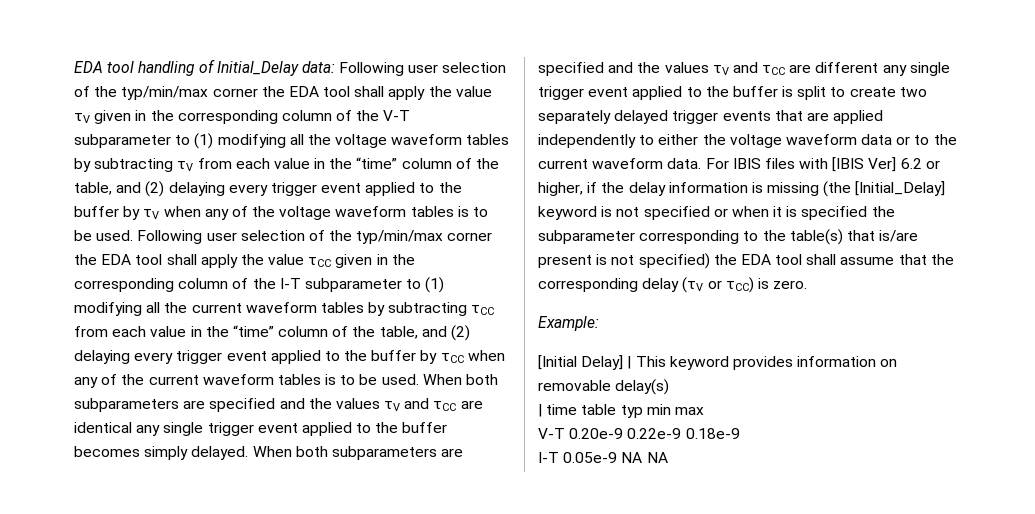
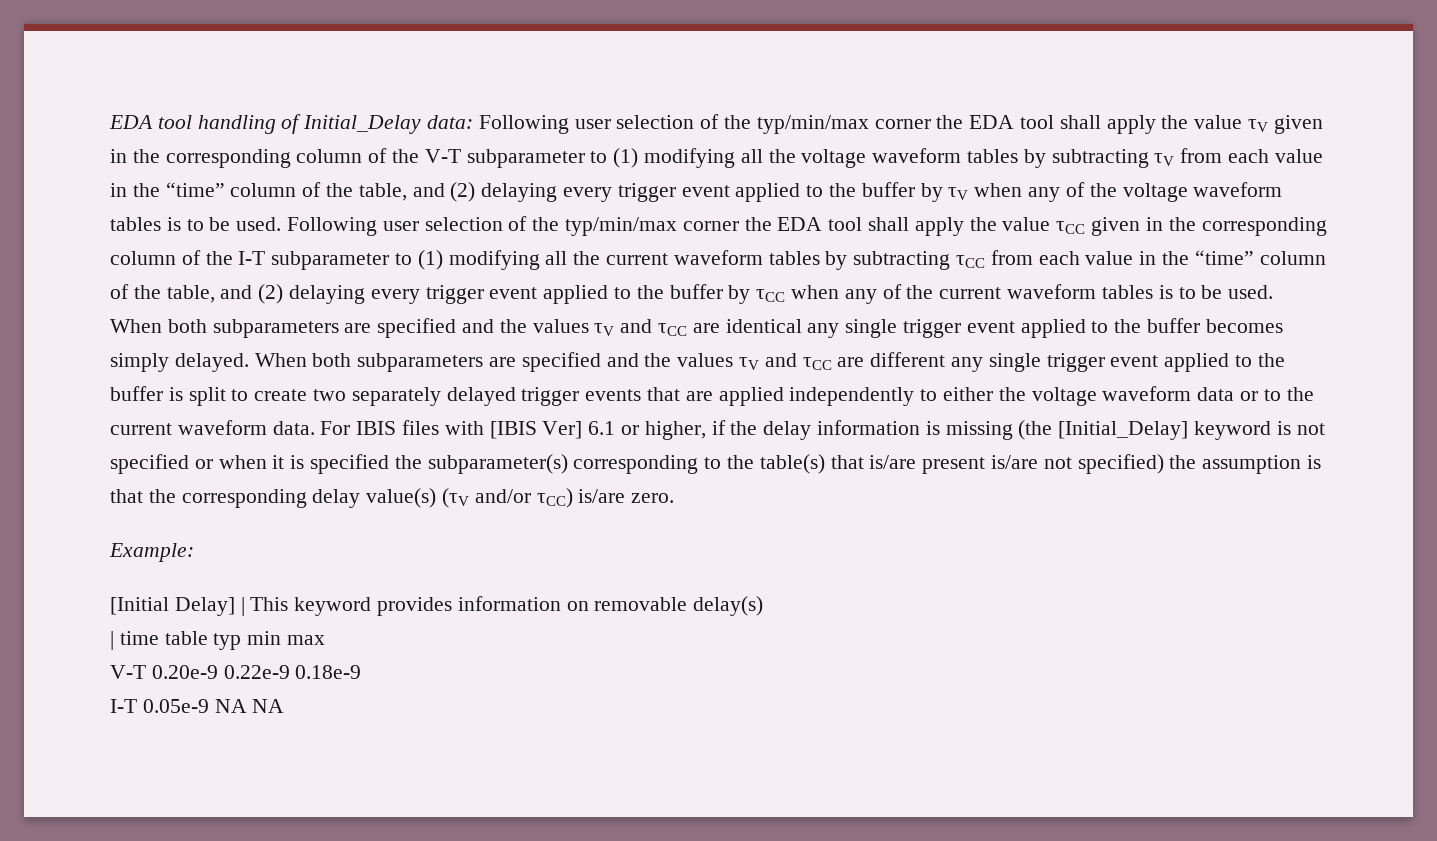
[900,158,922,169] 6.2 -> [588,421,616,435] 6.1
[538,230,635,244] subparameter -> [427,454,568,474] subparameter(s)
[596,254,608,265] is -> [991,455,1039,469] is/are
[740,254,954,265] [538,277,769,293] EDA tool shall assume that the corresponding delay (τV or τCC) is -> [1202,455,1322,474] [110,488,626,508] assumption is that the corresponding delay value(s) (τV and/or τCC) is/are

